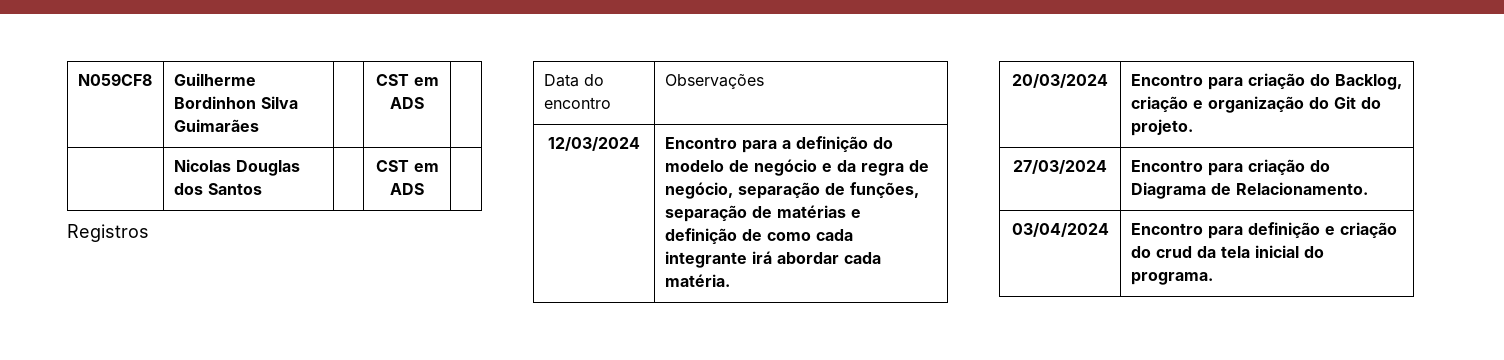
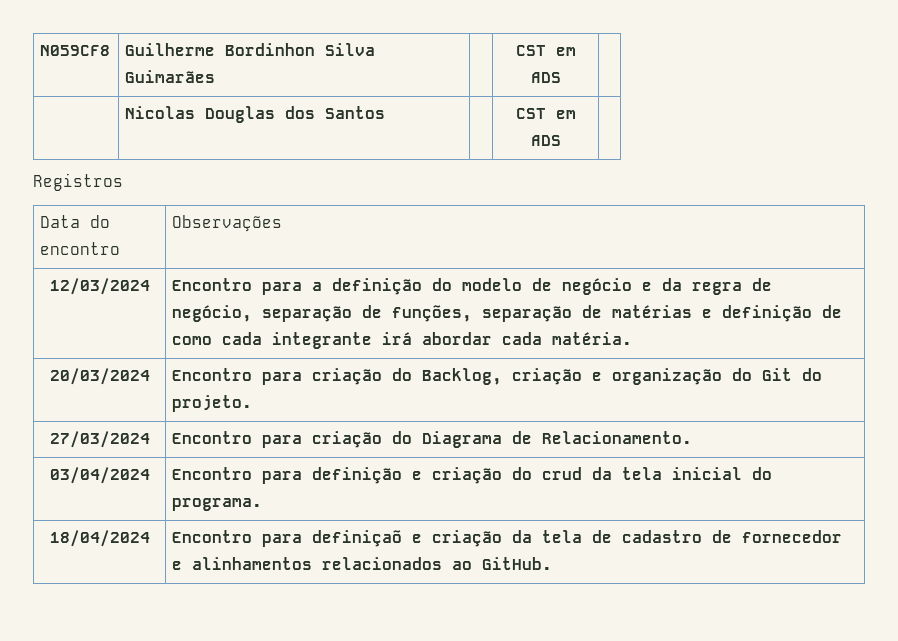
(1213, 278) none -> [49,530,150,547] [172,530,843,547] [172,557,553,570] // 18/04/2024 | Encontro para definiçaõ e criação da tela de cadastro de fornecedor e alinhamentos relacionados ao GitHub.

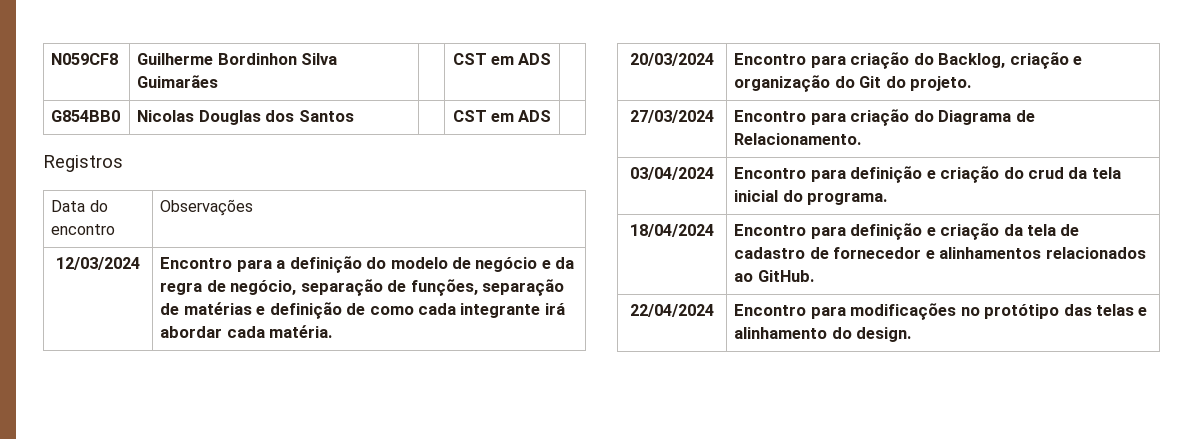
(561, 77) none -> [51,110,121,122] G854BB0
[312,530,403,547] definiçaõ -> [850,223,923,240] definição
(553, 563) none -> [630,304,714,317] [734,303,1148,320] [734,327,912,342] // 22/04/2024 | Encontro para modificações no protótipo das telas e alinhamento do design.

